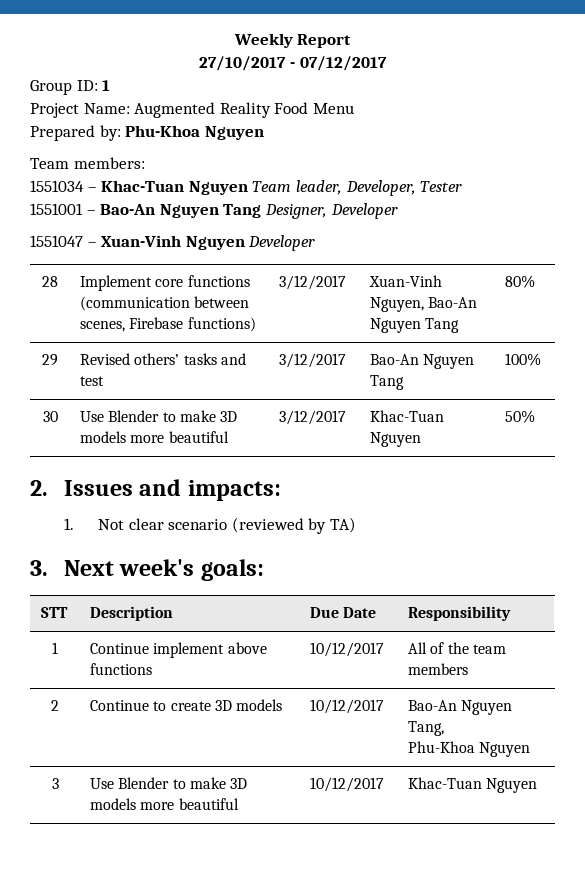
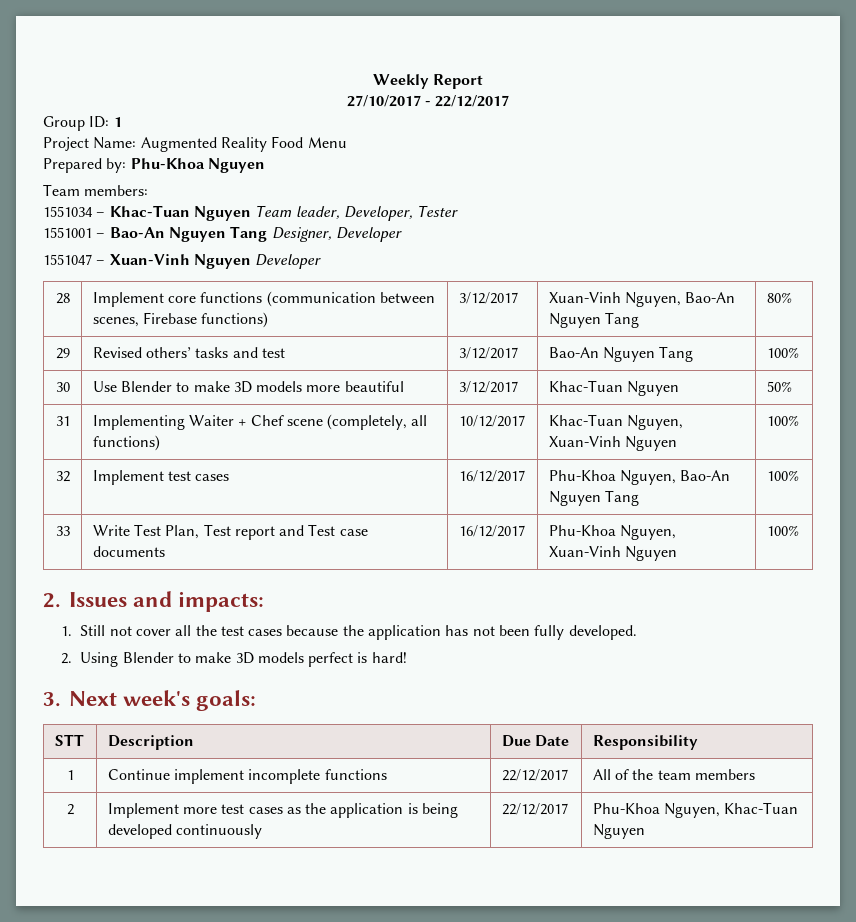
[299,56,387,71] 07/12/2017 -> [435,95,510,107] 22/12/2017
(536, 416) none -> [55,416,70,426] [92,414,428,430] [92,435,160,451] [458,415,525,427] [548,414,683,430] [548,436,677,451] [766,415,799,426] [55,471,70,482] [92,470,230,485] [458,470,525,482] [548,470,731,485] [548,490,639,506] [766,470,799,481] [55,526,70,536] [92,524,368,540] [92,546,165,557] [458,525,525,537] [548,525,676,540] [548,546,677,561] [766,525,799,536] // 31 | Implementing Waiter + Chef scene (completely, all functions) | 10/12/2017 | Khac-Tuan Nguyen, Xuan-Vinh Nguyen | 100% // 32 | Implement test cases | 16/12/2017 | Phu-Khoa Nguyen, Bao-An Nguyen Tang | 100% // 33 | Write Test Plan, Test report and Test case documents | 16/12/2017 | Phu-Khoa Nguyen, Xuan-Vinh Nguyen | 100%
[97,517,356,534] Not clear scenario (reviewed by TA) -> [80,625,637,640] [61,652,407,667] Still not cover all the test cases because the application has not been fully developed. // 2. Using Blender to make 3D models perfect is hard!
[227,642,267,654] above -> [248,769,321,784] incomplete
[310,642,385,657] 10/12/2017 -> [501,769,568,781] 22/12/2017
[90,699,282,711] [310,699,385,714] [408,700,513,715] [408,721,445,736] [408,741,531,757] [51,778,59,789] [90,777,247,789] [90,798,239,810] [310,777,385,792] Continue to create 3D models | 10/12/2017 | Bao-An Nguyen Tang, // Phu-Khoa Nguyen // 3 | Use Blender to make 3D models more beautiful | 10/12/2017 | -> [107,803,459,818] [107,824,262,839] [501,803,568,815] [592,803,720,818] Implement more test cases as the application is being developed continuously | 22/12/2017 | Phu-Khoa Nguyen,

